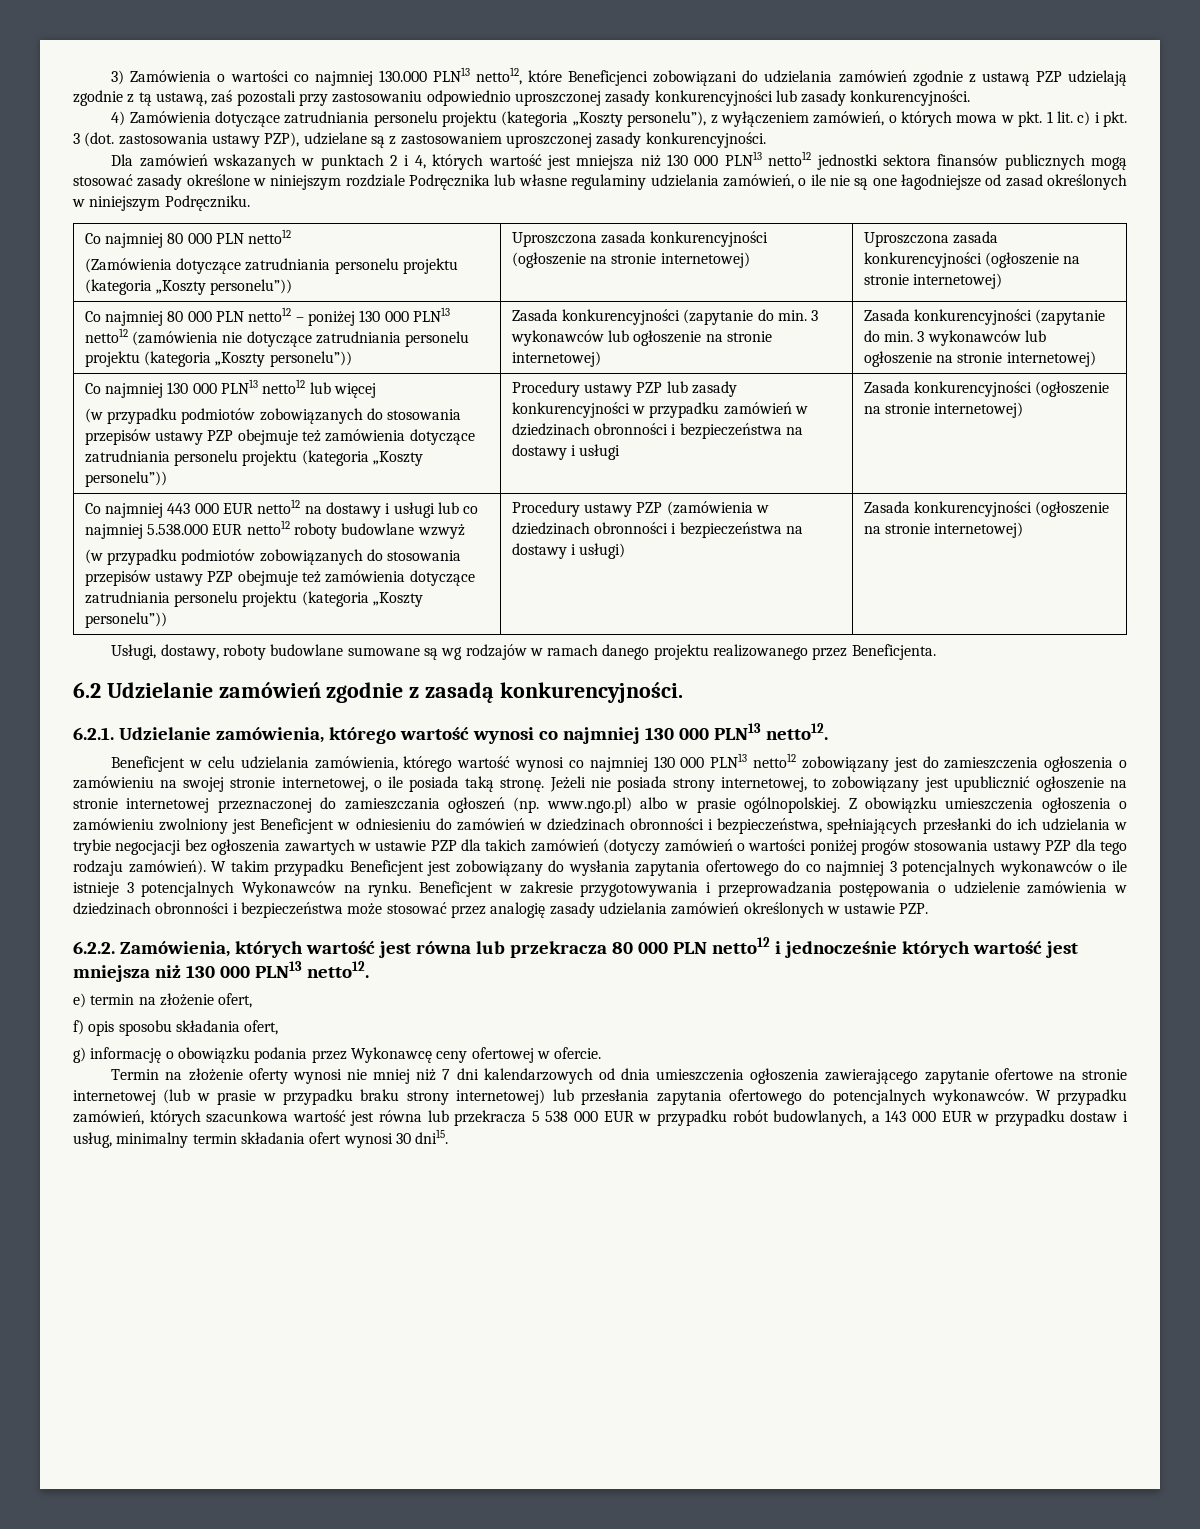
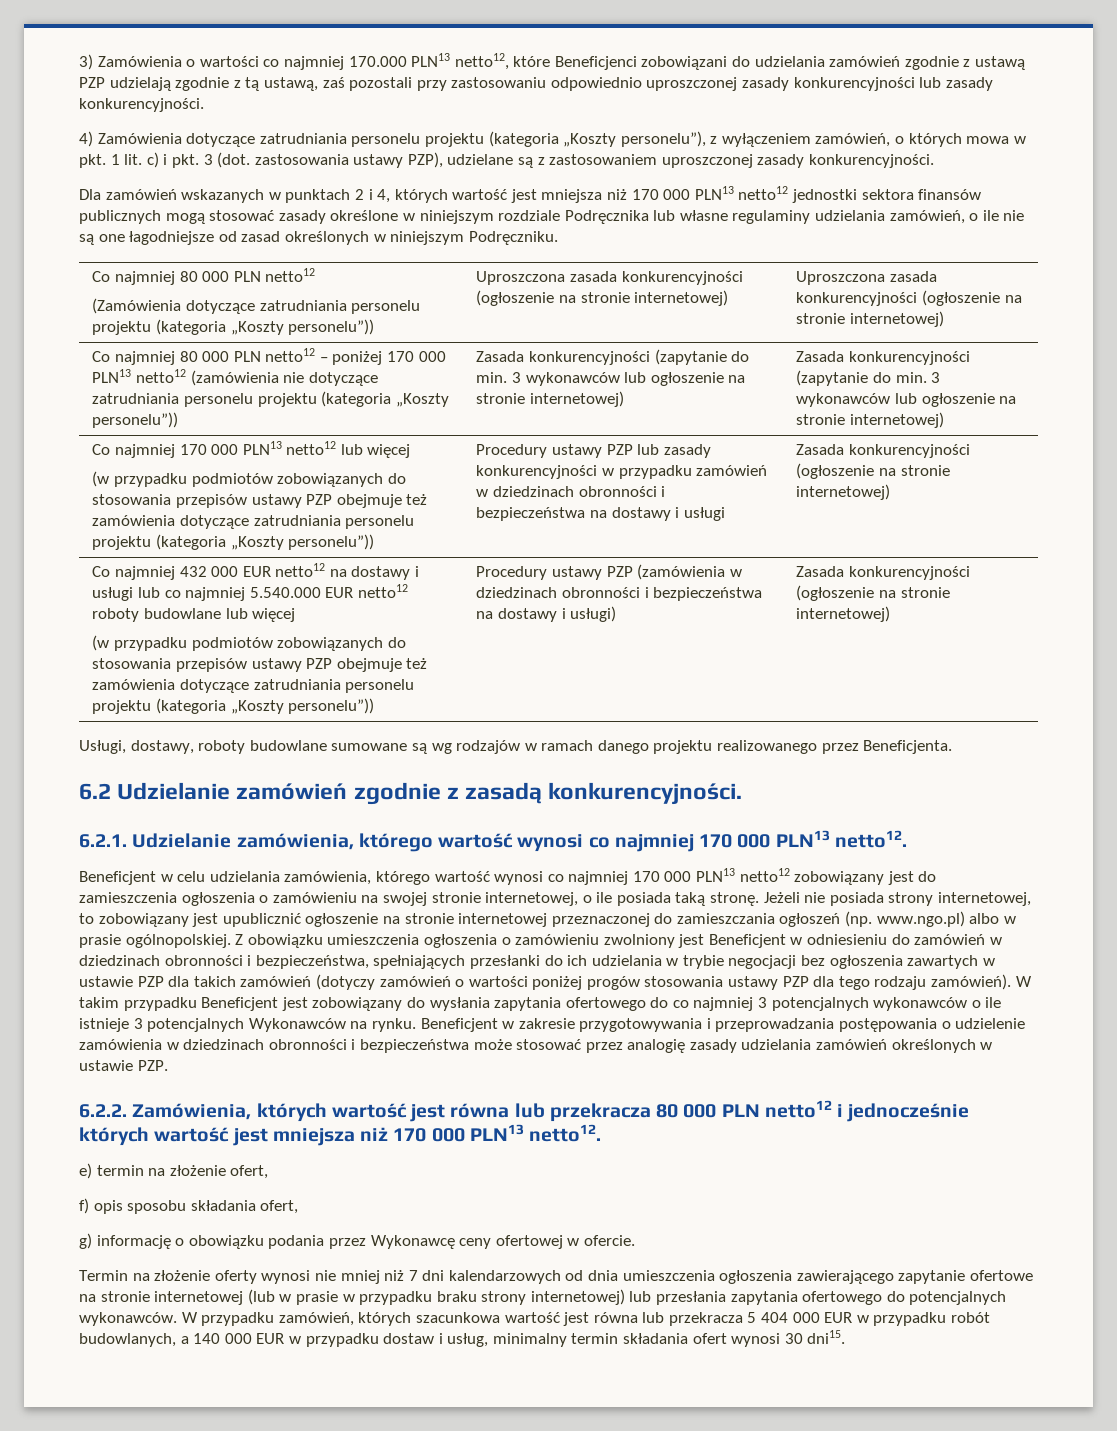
[378,70,427,82] 130.000 -> [348,56,407,67] 170.000
[667,154,689,166] 130 -> [631,189,659,200] 170
[359,310,381,322] 130 -> [387,351,415,362] 170
[167,382,189,394] 130 -> [179,444,207,455] 170
[167,503,191,514] 443 -> [179,566,207,577] 432
[147,524,209,535] 5.538.000 -> [249,587,321,598] 5.540.000
[417,524,465,539] wzwyż -> [225,608,296,622] lub więcej
[644,727,674,740] 130 -> [699,834,733,848] 170
[653,756,675,768] 130 -> [632,871,660,882] 170
[185,965,215,978] 130 -> [393,1128,427,1142] 170
[545,1111,569,1122] 538 -> [761,1312,789,1323] 404
[885,1110,907,1122] 143 -> [193,1333,221,1344] 140

